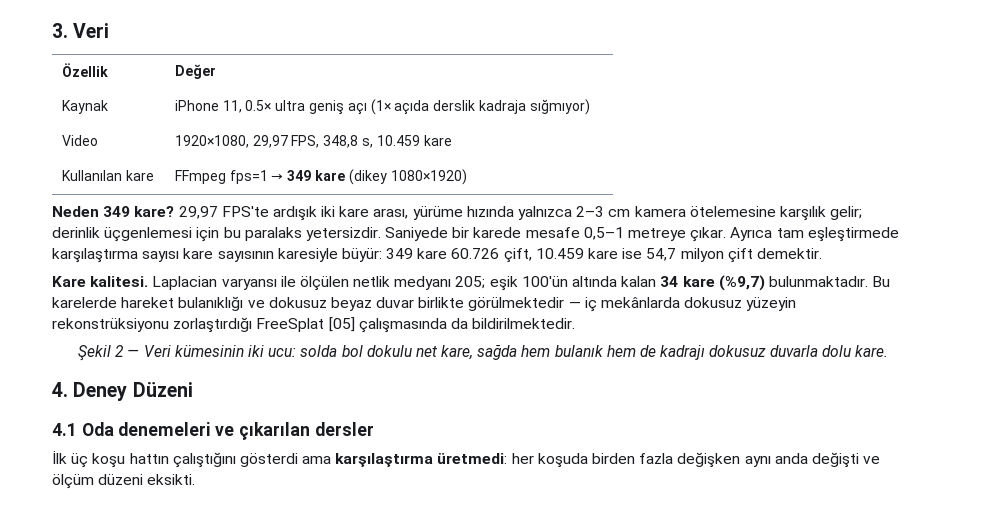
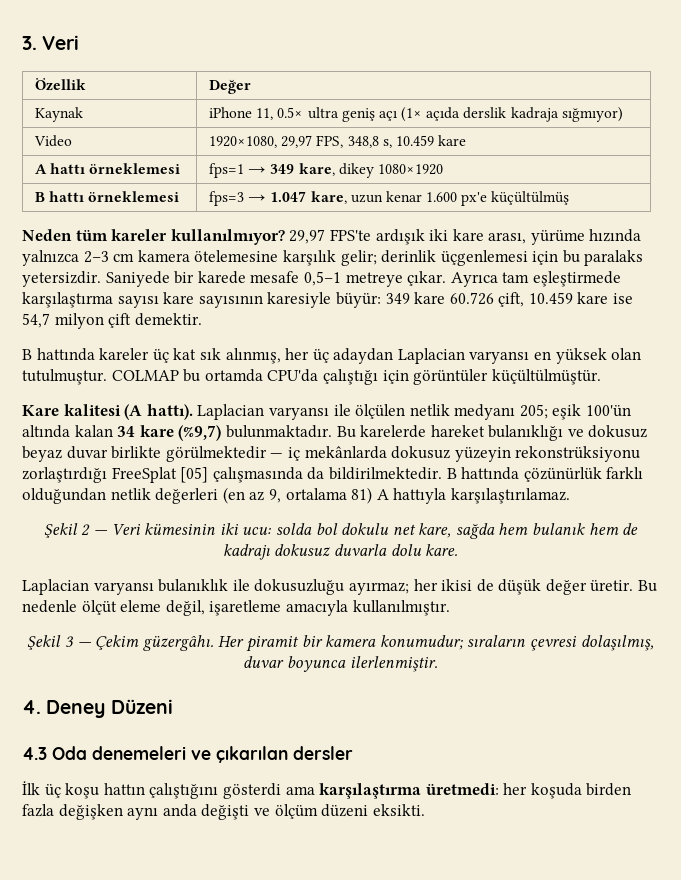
[61,170,154,181] [174,169,467,185] [52,206,175,217] Kullanılan kare | FFmpeg fps=1 → 349 kare (dikey 1080×1920) // Neden 349 kare? -> [34,163,181,174] [208,163,443,178] [34,191,180,202] [208,191,570,206] [22,229,285,245] A hattı örneklemesi | fps=1 → 349 kare, dikey 1080×1920 // B hattı örneklemesi | fps=3 → 1.047 kare, uzun kenar 1.600 px'e küçültülmüş // Neden tüm kareler kullanılmıyor?
[52,276,149,287] Kare kalitesi. -> [22,348,642,364] [22,369,601,385] [22,404,193,420] B hattında kareler üç kat sık alınmış, her üç adaydan Laplacian varyansı en yüksek olan tutulmuştur. COLMAP bu ortamda CPU'da çalıştığı için görüntüler küçültülmüştür. // Kare kalitesi (A hattı).
(576, 323) none -> [446,467,644,482] [22,487,570,504] B hattında çözünürlük farklı olduğundan netlik değerleri (en az 9, ortalama 81) A hattıyla karşılaştırılamaz.
(888, 351) none -> [22,579,658,595] [22,600,450,616] [27,635,654,652] [243,656,438,672] // Laplacian varyansı bulanıklık ile dokusuzluğu ayırmaz; her ikisi de düşük değer üretir. Bu nedenle ölçüt eleme değil, işaretleme amacıyla kullanılmıştır. // Şekil 3 — Çekim güzergâhı. Her piramit bir kamera konumudur; sıraların çevresi dolaşılmış, duvar boyunca ilerlenmiştir.
[52,423,77,436] 4.1 -> [22,747,47,760] 4.3

